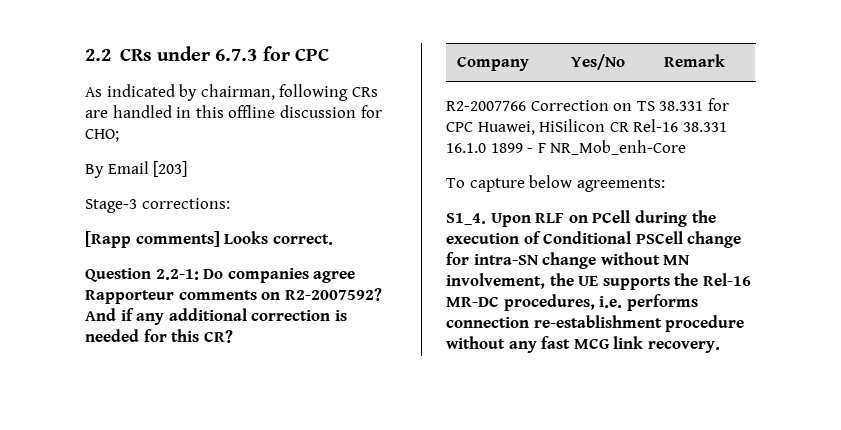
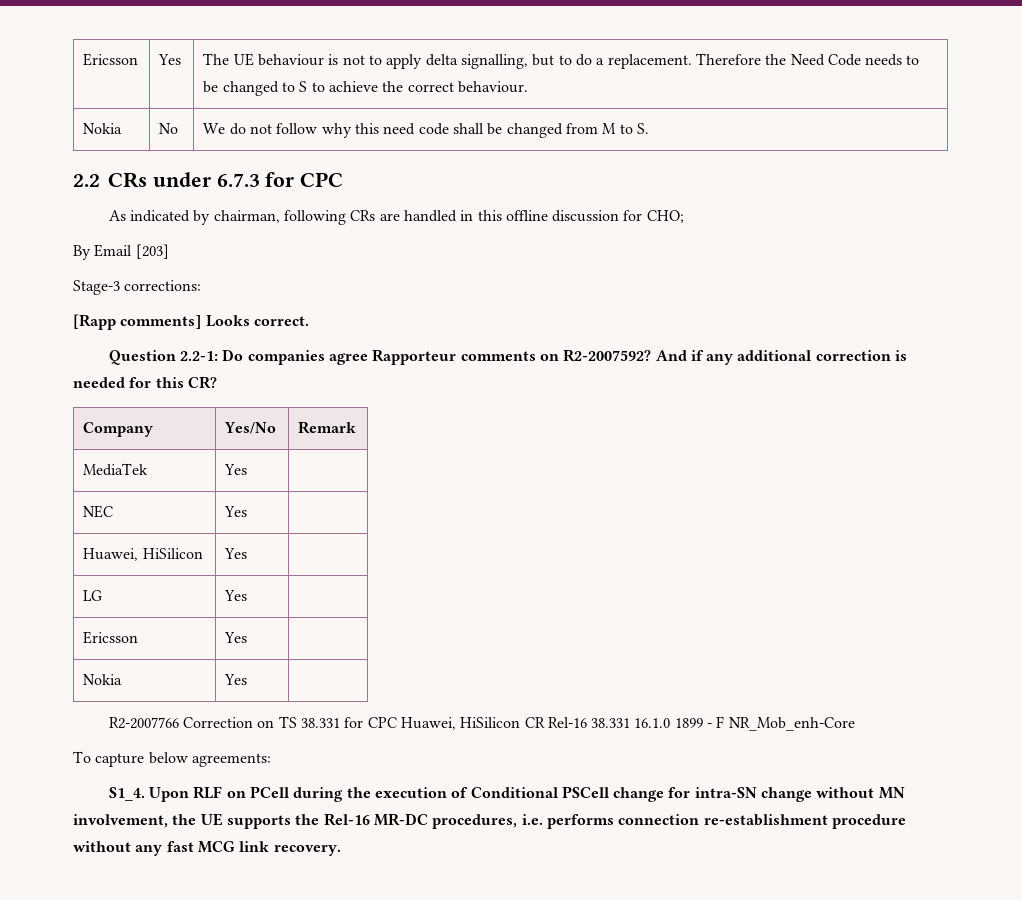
(85, 55) none -> [83,53,139,66] [158,54,182,65] [203,53,920,69] [203,81,528,96] [83,123,123,134] [159,123,179,134] [203,123,649,138] Ericsson | Yes | The UE behaviour is not to apply delta signalling, but to do a replacement. Therefore the Need Code needs to be changed to S to achieve the correct behaviour. // Nokia | No | We do not follow why this need code shall be changed from M to S. //
(725, 60) none -> [83,463,149,476] [224,464,248,475] [83,505,114,518] [224,506,248,517] [83,548,203,561] [224,548,248,559] [83,590,103,601] [224,590,248,601] [83,631,139,644] [224,632,248,643] [83,674,123,685] [224,674,248,685] // MediaTek | Yes | // NEC | Yes | // Huawei, HiSilicon | Yes | // LG | Yes | // Ericsson | Yes | // Nokia | Yes |

